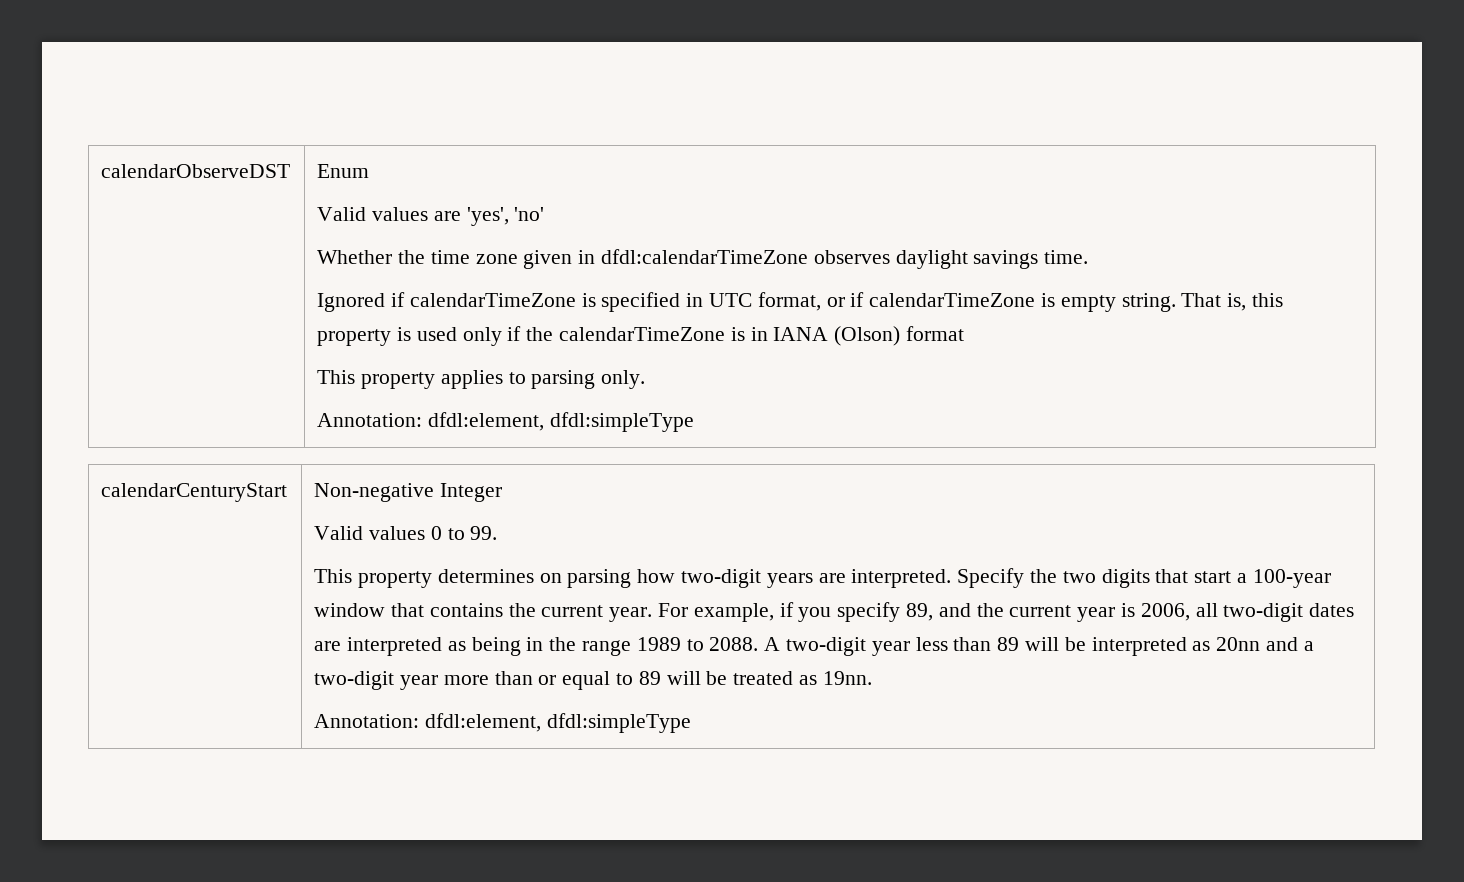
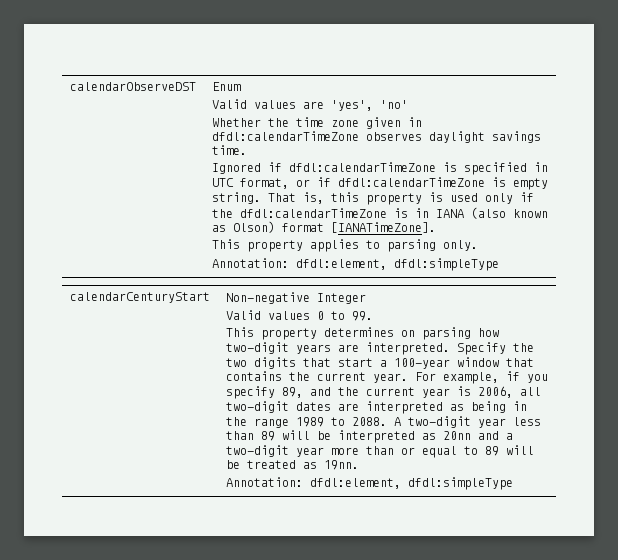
[409,293,576,307] calendarTimeZone -> [288,162,436,172] dfdl:calendarTimeZone
[869,293,1036,307] calendarTimeZone -> [337,177,485,187] dfdl:calendarTimeZone
[558,327,725,341] calendarTimeZone -> [239,208,387,218] dfdl:calendarTimeZone
[834,326,901,346] (Olson) -> [470,207,548,219] [211,221,275,233] (also known as Olson)
(965, 333) none -> [330,222,436,233] [IANATimeZone].

